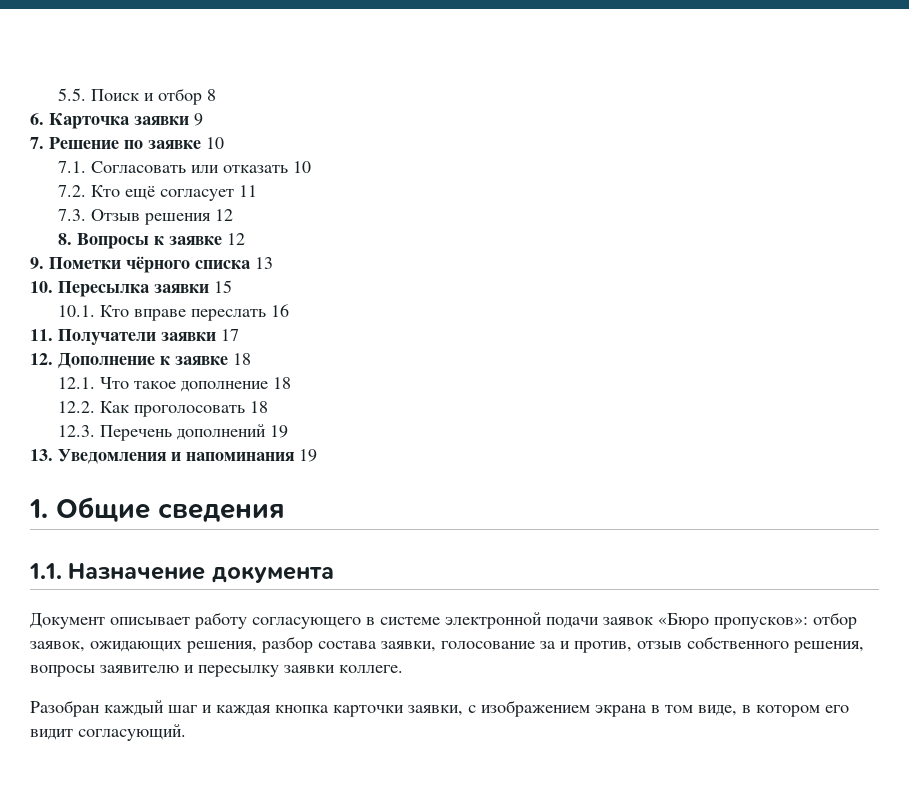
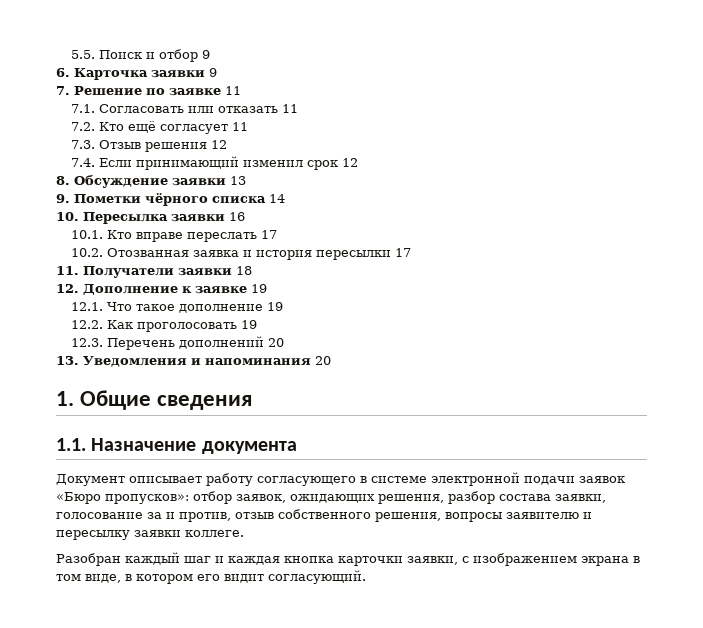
[206,89,216,101] 8 -> [201,50,210,59] 9
[206,137,224,149] 10 -> [225,86,241,95] 11
[292,161,311,173] 10 -> [281,104,298,113] 11
[57,233,245,249] 8. Вопросы к заявке 12 -> [70,156,358,170] [56,174,246,188] 7.4. Если принимающий изменил срок 12 // 8. Обсуждение заявки 13
[255,257,273,269] 13 -> [269,194,285,203] 14
[214,280,232,293] 15 -> [229,212,245,221] 16
[270,304,289,317] 16 -> [260,230,277,239] [70,248,411,260] 17 // 10.2. Отозванная заявка и история пересылки 17
[221,329,239,341] 17 -> [236,266,252,275] 18
[233,353,251,365] 18 -> [251,284,267,293] 19
[272,377,291,389] 18 -> [266,302,283,311] 19
[249,401,268,413] 18 -> [240,320,257,329] 19
[269,425,288,438] 19 -> [267,338,284,347] 20
[299,449,317,462] 19 -> [315,356,331,365] 20

